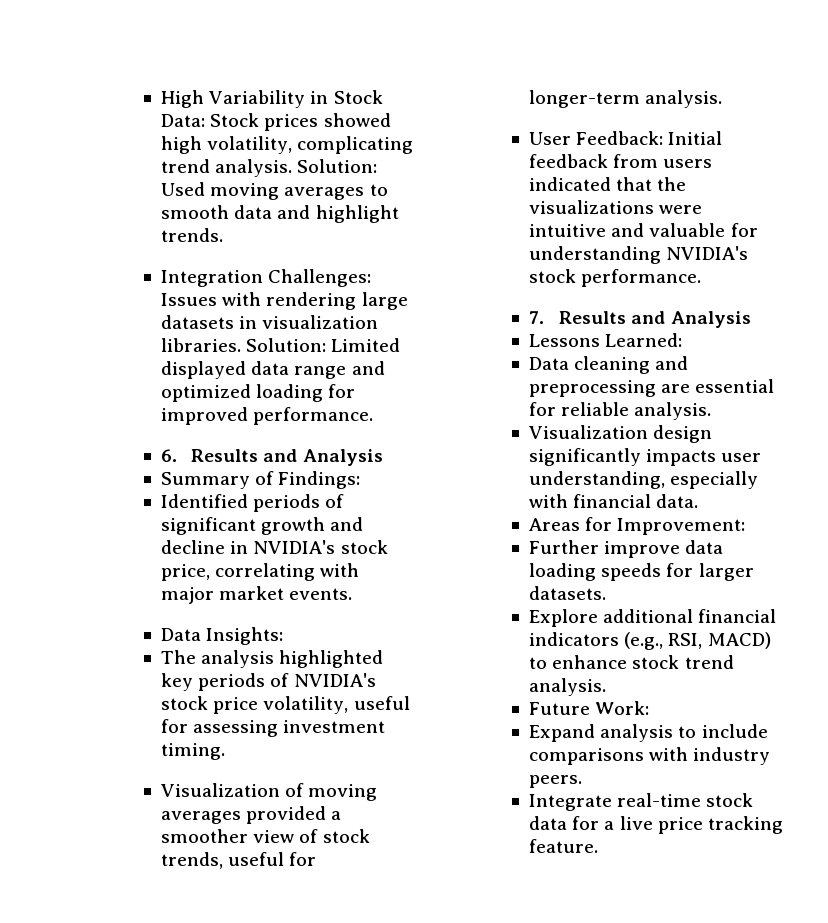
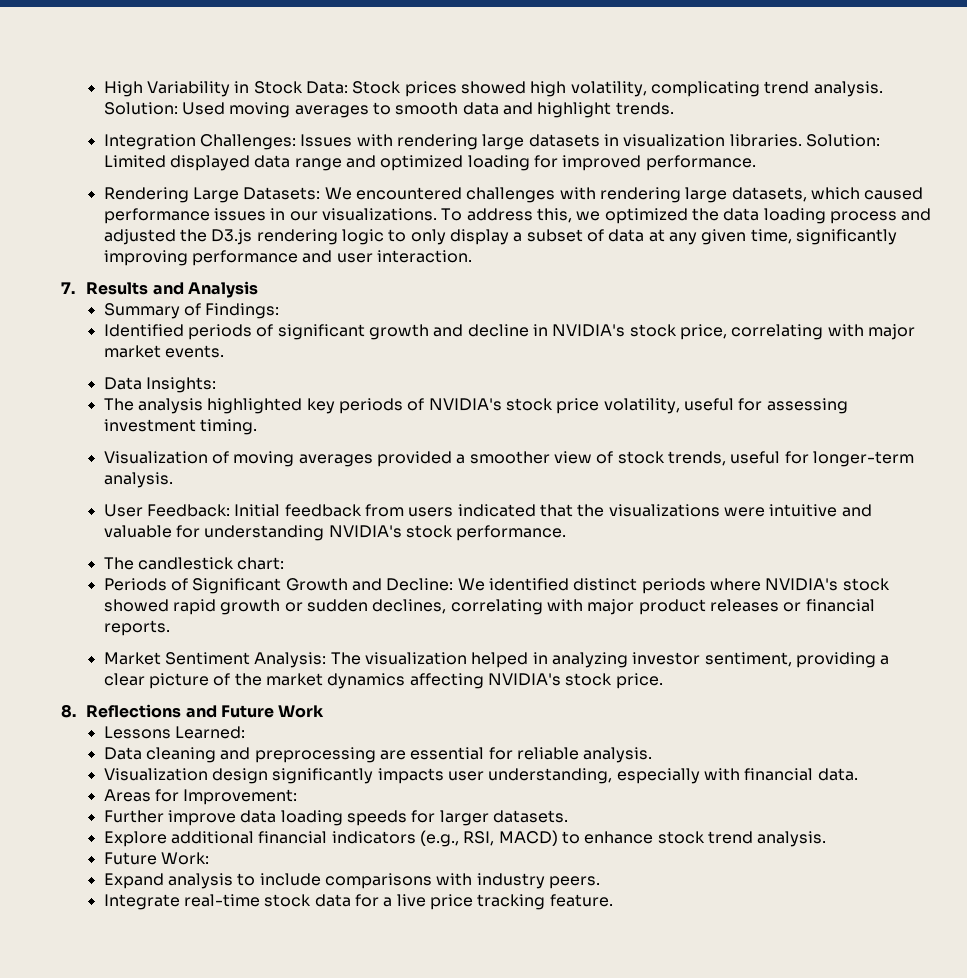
[161,449,178,462] 6. -> [103,187,924,203] [103,208,932,224] [103,229,897,245] [103,250,473,266] [60,282,75,294] Rendering Large Datasets: We encountered challenges with rendering large datasets, which caused performance issues in our visualizations. To address this, we optimized the data loading process and adjusted the D3.js rendering logic to only display a subset of data at any given time, significantly improving performance and user interaction. // 7.
[529,311,751,328] 7. Results and Analysis -> [103,557,285,570] [103,578,890,594] [103,599,875,615] [103,620,170,636] [103,652,890,668] [103,673,663,689] [60,704,325,718] The candlestick chart: // Periods of Significant Growth and Decline: We identified distinct periods where NVIDIA's stock showed rapid growth or sudden declines, correlating with major product releases or financial reports. // Market Sentiment Analysis: The visualization helped in analyzing investor sentiment, providing a clear picture of the market dynamics affecting NVIDIA's stock price. // 8. Reflections and Future Work

